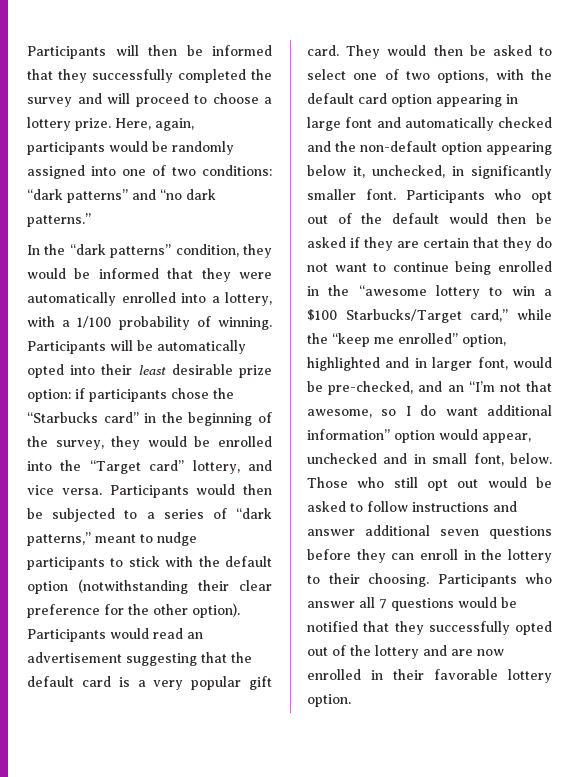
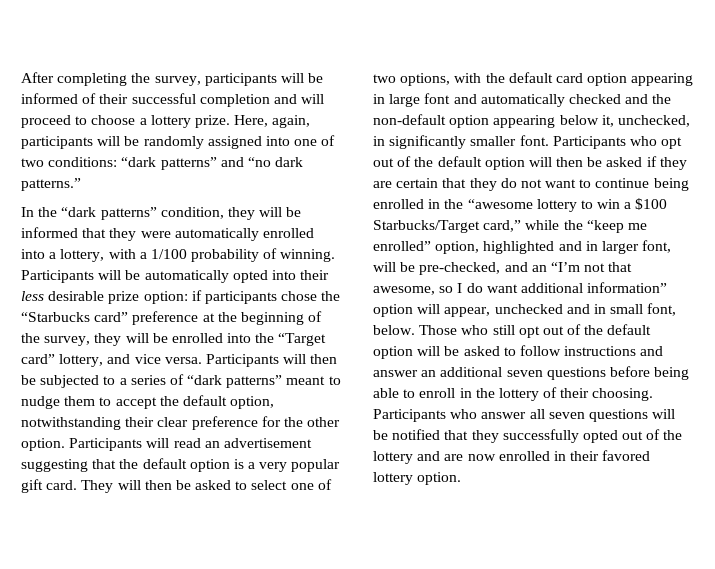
[27,45,272,59] [27,69,272,83] [27,97,72,107] Participants will then be informed that they successfully completed the survey -> [21,72,324,86] [21,93,270,107] After completing the survey, participants will be informed of their successful completion
[109,141,148,152] would -> [97,136,121,146] will
[27,268,66,279] would -> [259,207,283,217] will
[138,365,166,375] least -> [21,291,44,301] less
[144,413,157,423] in -> [132,311,215,325] preference at
[147,436,187,447] would -> [125,333,149,343] will
[196,484,236,495] would -> [283,354,307,364] will
[27,532,91,546] patterns,” -> [226,375,283,388] patterns”
[27,556,272,570] [27,579,188,594] participants to stick with the default option (notwithstanding -> [64,395,275,409] [21,417,121,430] them to accept the default option, notwithstanding
[192,603,240,618] [27,628,149,642] option). Participants would -> [21,438,170,451] option. Participants will
[81,676,111,687] card -> [189,459,230,472] option
[387,45,427,56] would -> [117,480,141,490] will
[448,213,488,224] would -> [484,157,552,170] option will
[513,357,552,368] would -> [373,262,396,272] will
[439,429,478,440] would -> [417,304,441,314] will
[487,477,527,488] would -> [567,324,652,335] [373,346,441,359] of the default option will
(355, 532) none -> [421,370,437,377] an
[356,549,415,563] they can -> [654,367,690,380] [373,388,416,398] being able to
[307,575,320,584] to -> [543,387,558,398] of
[379,597,497,611] 7 questions would -> [548,409,676,422] seven questions will
[434,669,498,680] favorable -> [602,450,651,461] favored

